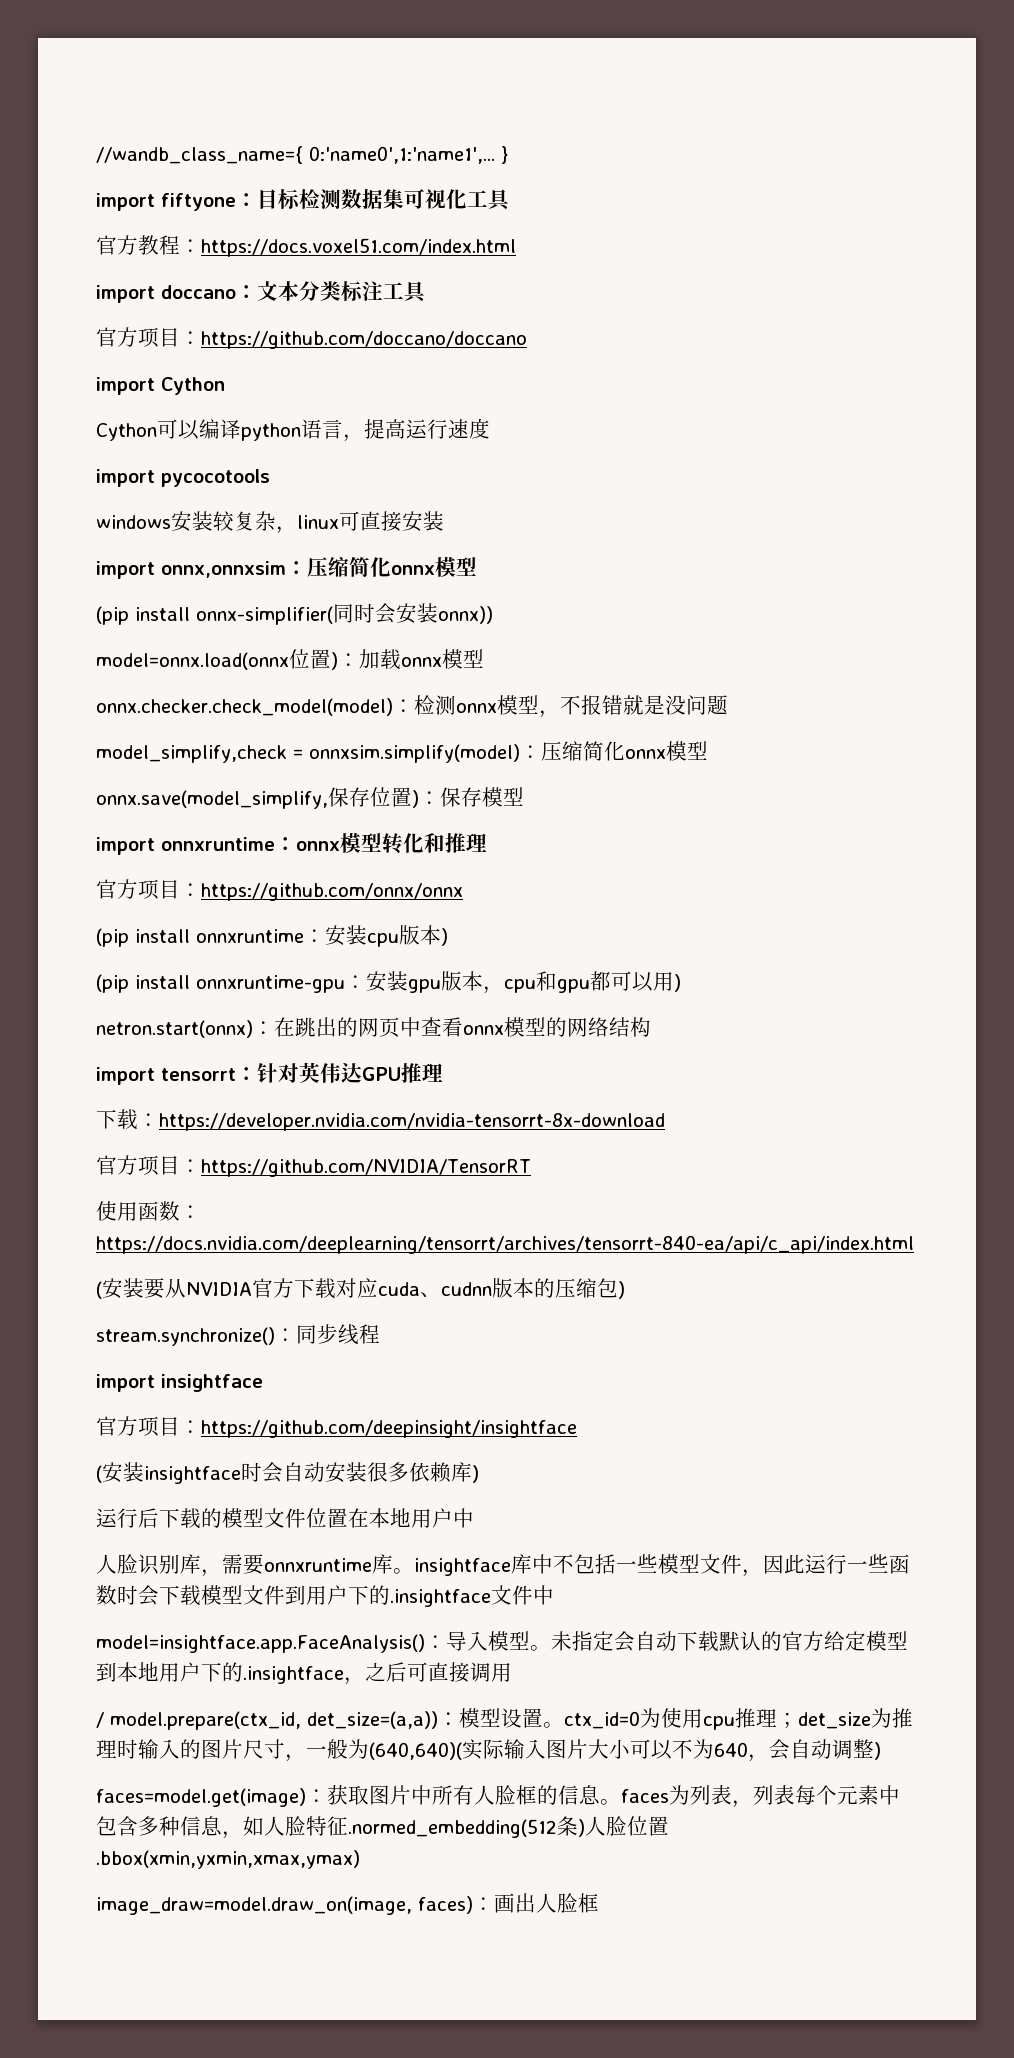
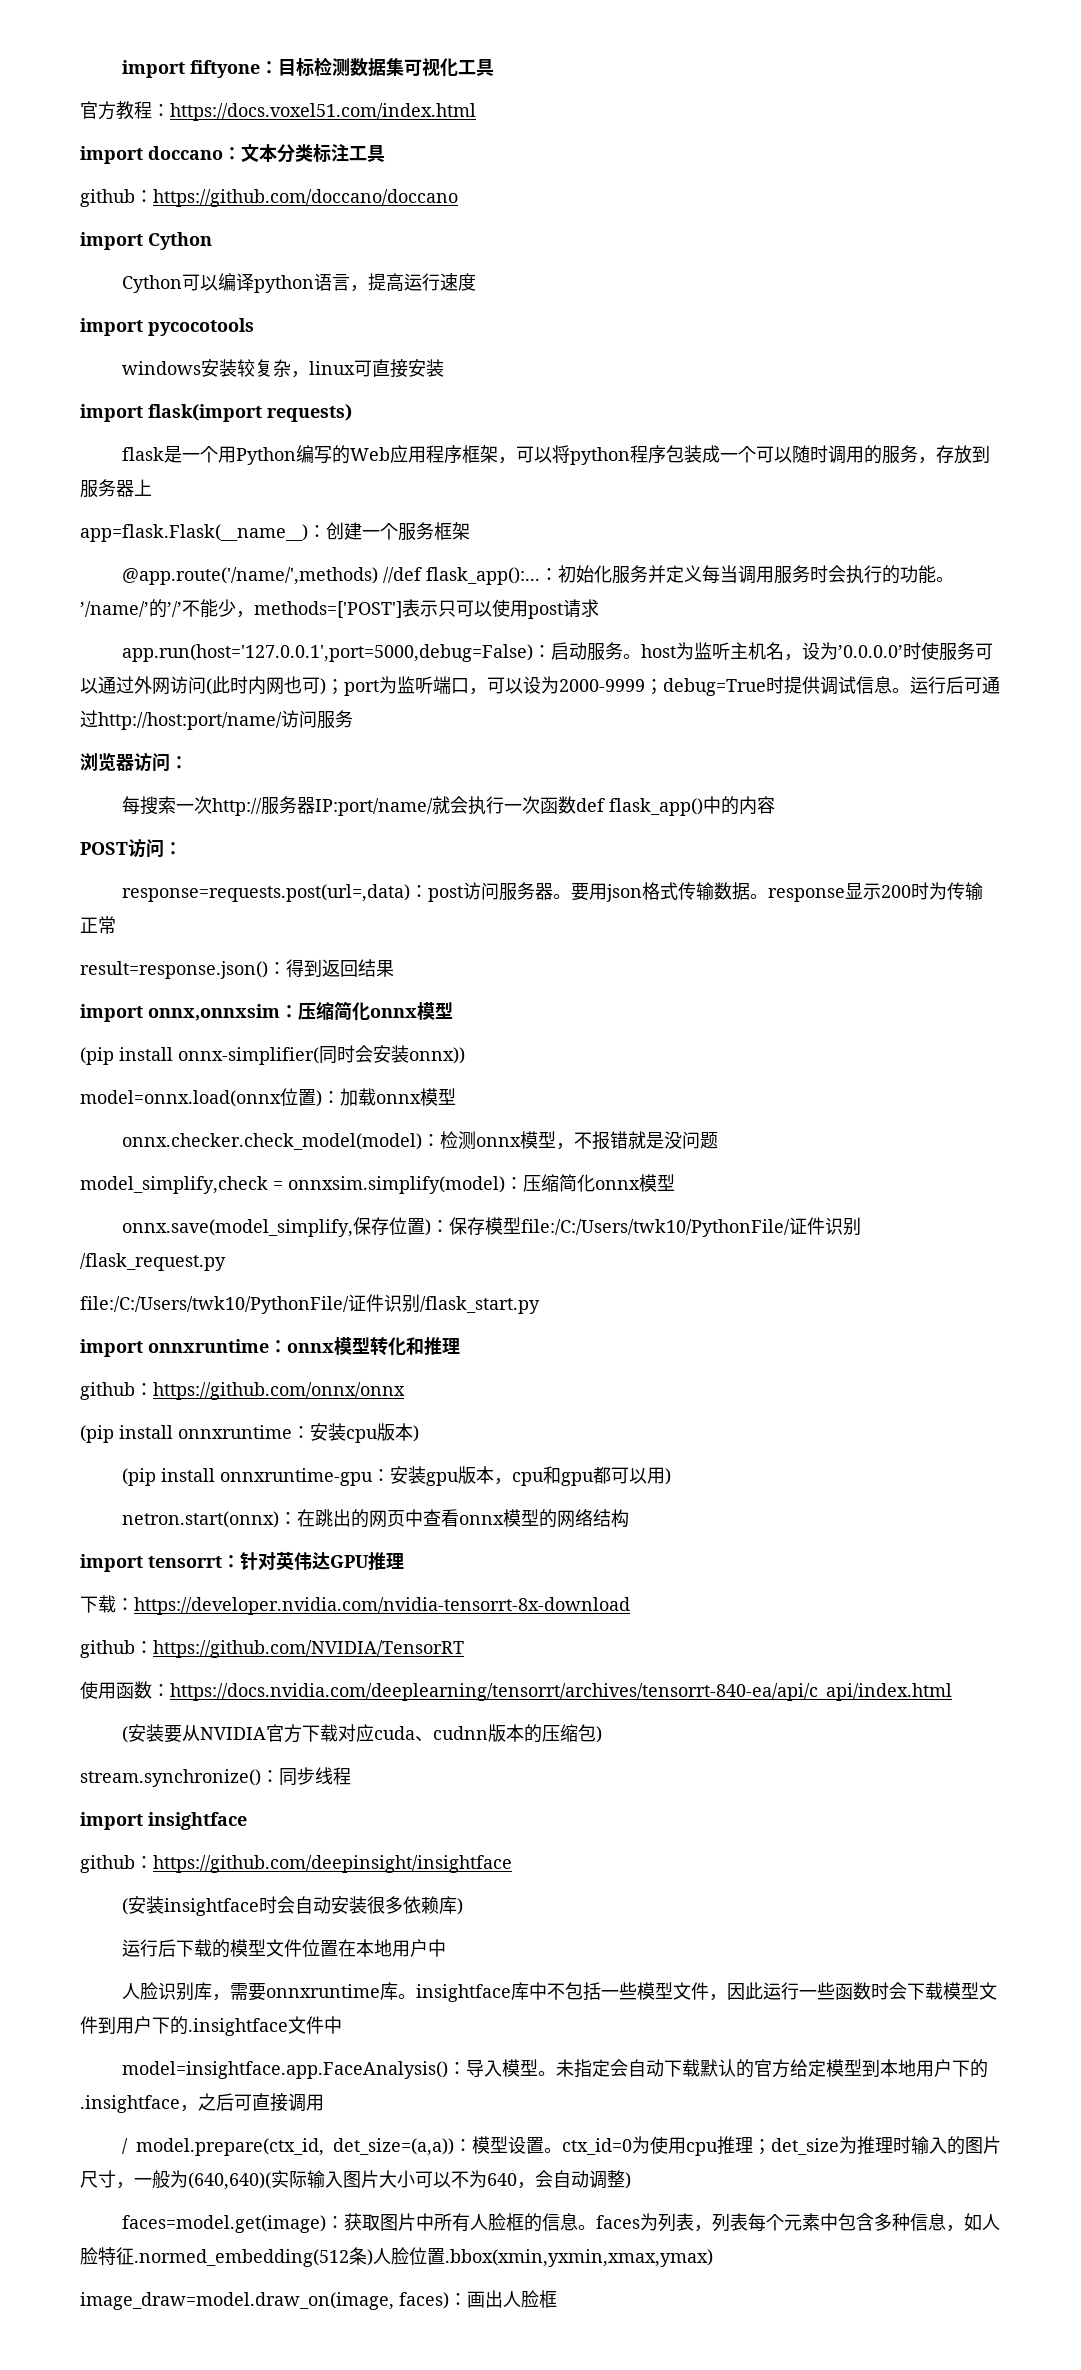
[96,146,508,164] //wandb_class_name={ 0:'name0',1:'name1',... } // -> (122, 69) none
[96,327,180,348] 官方项目 -> [80,189,135,207] github
(444, 521) none -> [80,404,352,422] [122,445,991,465] [80,479,152,498] [80,522,470,542] [122,565,955,585] [80,599,599,619] [122,642,994,662] [80,676,1000,696] [80,710,353,730] [80,752,188,772] [122,796,776,816] [80,838,182,858] [122,882,984,902] [80,916,116,934] [80,959,394,979] // import flask(import requests) // flask是一个用Python编写的Web应用程序框架，可以将python程序包装成一个可以随时调用的服务，存放到服务器上 // app=flask.Flask(__name__)：创建一个服务框架 // @app.route('/name/',methods) //def flask_app():...：初始化服务并定义每当调用服务时会执行的功能。’/name/’的’/’不能少，methods=['POST']表示只可以使用post请求 // app.run(host='127.0.0.1',port=5000,debug=False)：启动服务。host为监听主机名，设为’0.0.0.0’时使服务可以通过外网访问(此时内网也可)；port为监听端口，可以设为2000-9999；debug=True时提供调试信息。运行后可通过http://host:port/name/访问服务 // 浏览器访问： // 每搜索一次http://服务器IP:port/name/就会执行一次函数def flask_app()中的内容 // POST访问： // response=requests.post(url=,data)：post访问服务器。要用json格式传输数据。response显示200时为传输正常 // result=response.json()：得到返回结果
(524, 796) none -> [521,1217,862,1237] [80,1253,226,1271] [80,1294,540,1314] file:/C:/Users/twk10/PythonFile/证件识别/flask_request.py // file:/C:/Users/twk10/PythonFile/证件识别/flask_start.py
[96,879,180,900] 官方项目 -> [80,1382,135,1400] github
[96,1155,180,1176] 官方项目 -> [80,1640,135,1658] github
[96,1416,180,1437] 官方项目 -> [80,1855,135,1873] github

